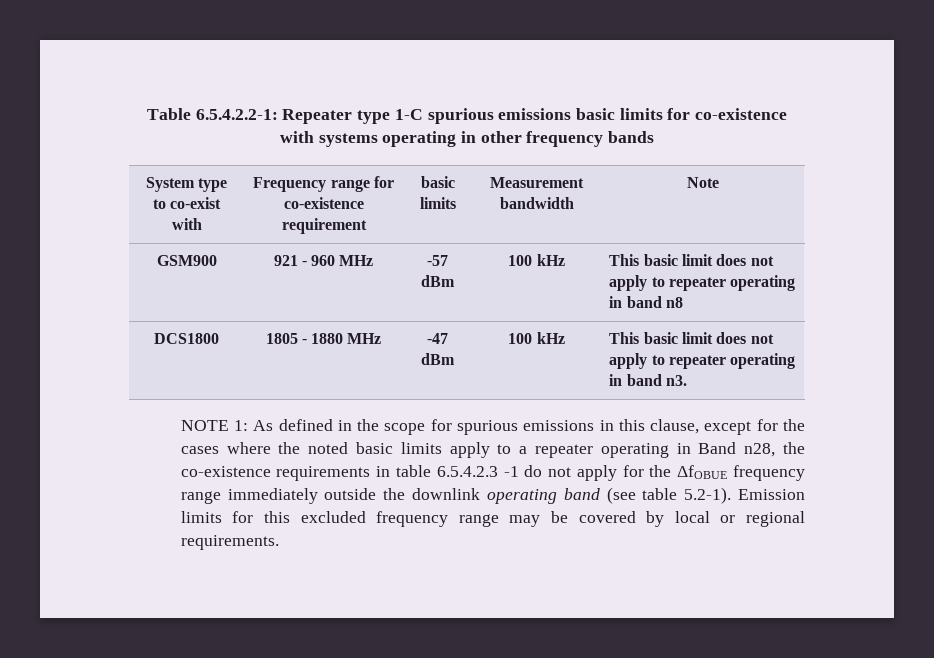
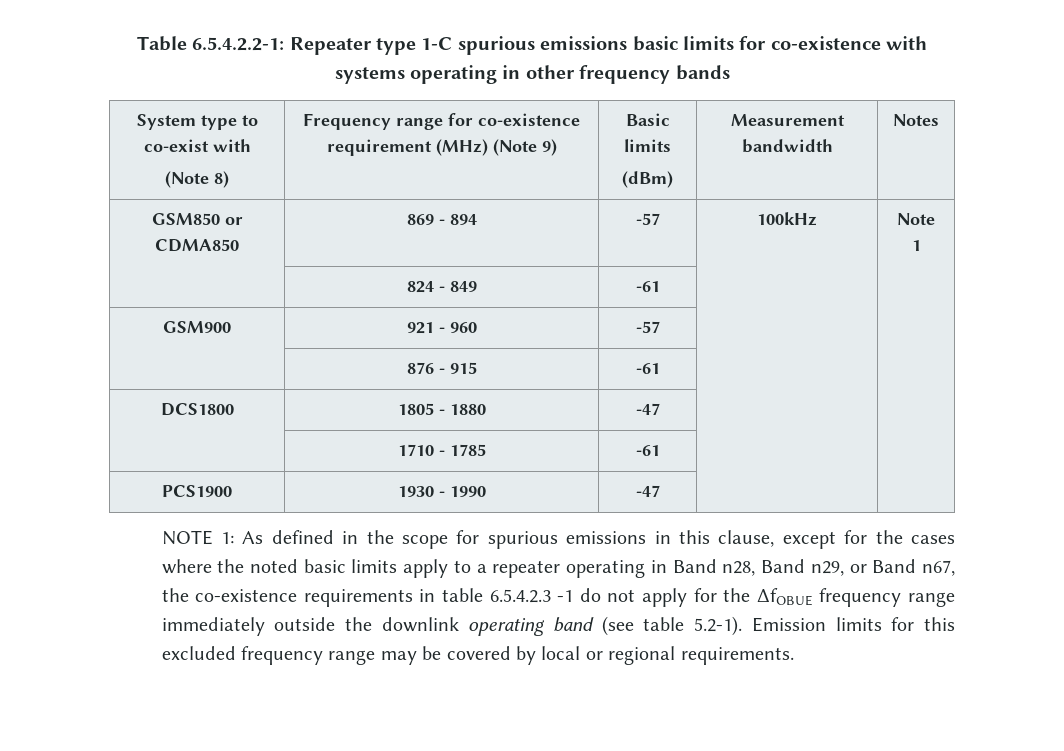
(202, 224) none -> [165,171,229,188] // (Note 8)
[420,176,455,188] [419,197,456,209] | basic limits -> [435,139,557,156] [625,113,670,126] [624,139,671,152] [622,171,673,188] (MHz) (Note 9) | Basic limits // (dBm)
[687,177,719,188] Note -> [893,114,940,126] [151,213,243,225] [155,239,239,252] [406,214,477,225] [635,213,660,225] [757,212,818,226] [897,213,936,225] [911,240,921,251] [406,281,477,293] [635,281,660,292] Notes // GSM850 or CDMA850 | 869 - 894 | -57 | 100kHz | Note 1 // | 824 - 849 | -61 | |
[339,255,374,266] [427,255,448,266] [421,275,455,287] [508,254,565,266] [609,254,774,266] [609,275,796,291] [609,296,684,308] MHz | -57 dBm | 100 kHz | This basic limit does not apply to repeater operating in band n8 -> [635,321,660,333] [406,362,477,374] [635,363,660,374] | -57 | | // | 876 - 915 | -61 | |
[347,333,382,344] [427,333,448,344] [421,353,455,365] [508,332,565,344] [609,332,774,344] [609,353,796,369] [609,374,688,386] MHz | -47 dBm | 100 kHz | This basic limit does not apply to repeater operating in band n3. -> [635,403,660,415] [397,444,486,456] [635,445,660,456] [162,485,232,497] [397,486,486,497] [635,485,660,497] | -47 | | // | 1710 - 1785 | -61 | | // PCS1900 | 1930 - 1990 | -47 | |
(776, 450) none -> [761,559,955,576] Band n29, or Band n67,

